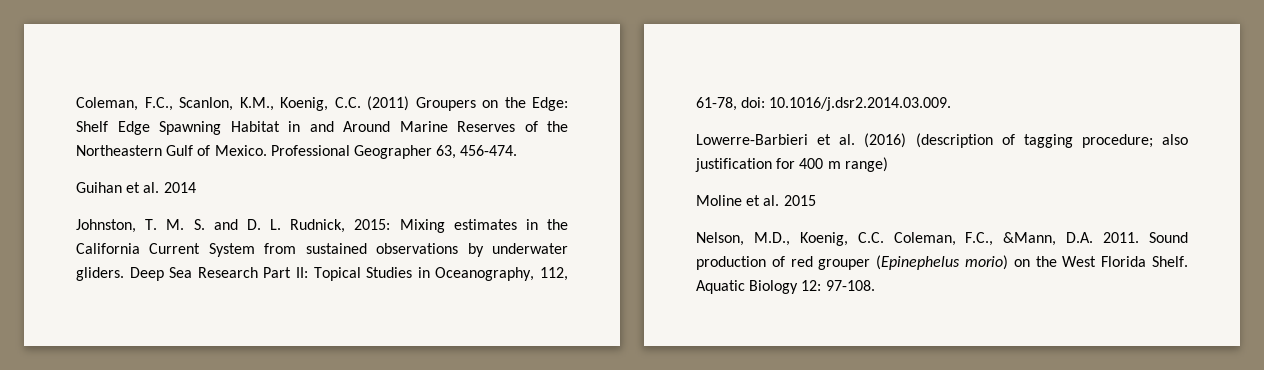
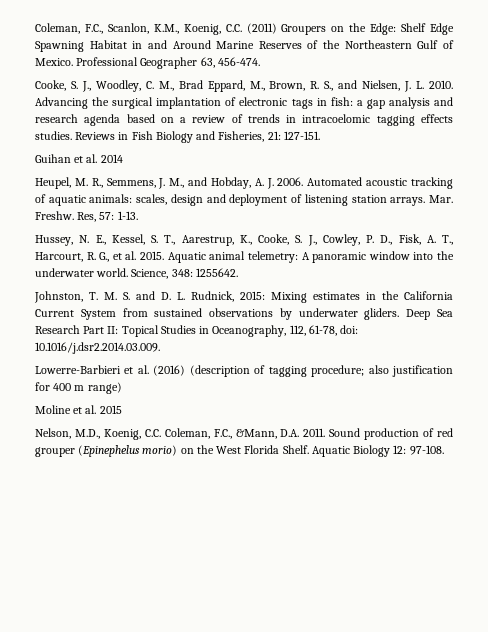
[76,182,196,193] Guihan et al. 2014 -> [35,80,453,92] [35,97,453,109] [35,114,453,126] [35,131,320,143] [35,154,123,163] [35,177,453,189] [35,194,454,206] [35,211,138,222] [35,234,453,246] [35,251,455,263] [35,268,238,279] Cooke, S. J., Woodley, C. M., Brad Eppard, M., Brown, R. S., and Nielsen, J. L. 2010. Advancing the surgical implantation of electronic tags in fish: a gap analysis and research agenda based on a review of trends in intracoelomic tagging effects studies. Reviews in Fish Biology and Fisheries, 21: 127-151. // Guihan et al. 2014 // Heupel, M. R., Semmens, J. M., and Hobday, A. J. 2006. Automated acoustic tracking of aquatic animals: scales, design and deployment of listening station arrays. Mar. Freshw. Res, 57: 1-13. // Hussey, N. E., Kessel, S. T., Aarestrup, K., Cooke, S. J., Cowley, P. D., Fisk, A. T., Harcourt, R. G., et al. 2015. Aquatic animal telemetry: A panoramic window into the underwater world. Science, 348: 1255642.

